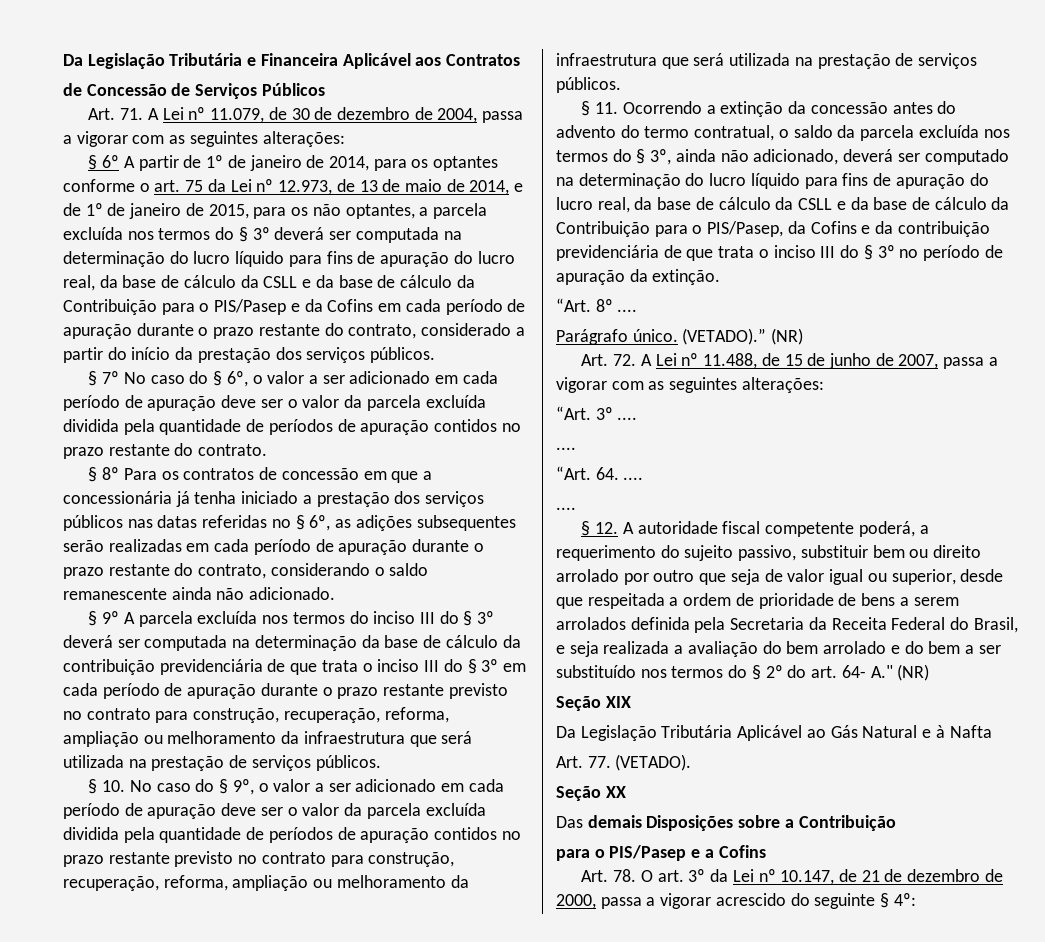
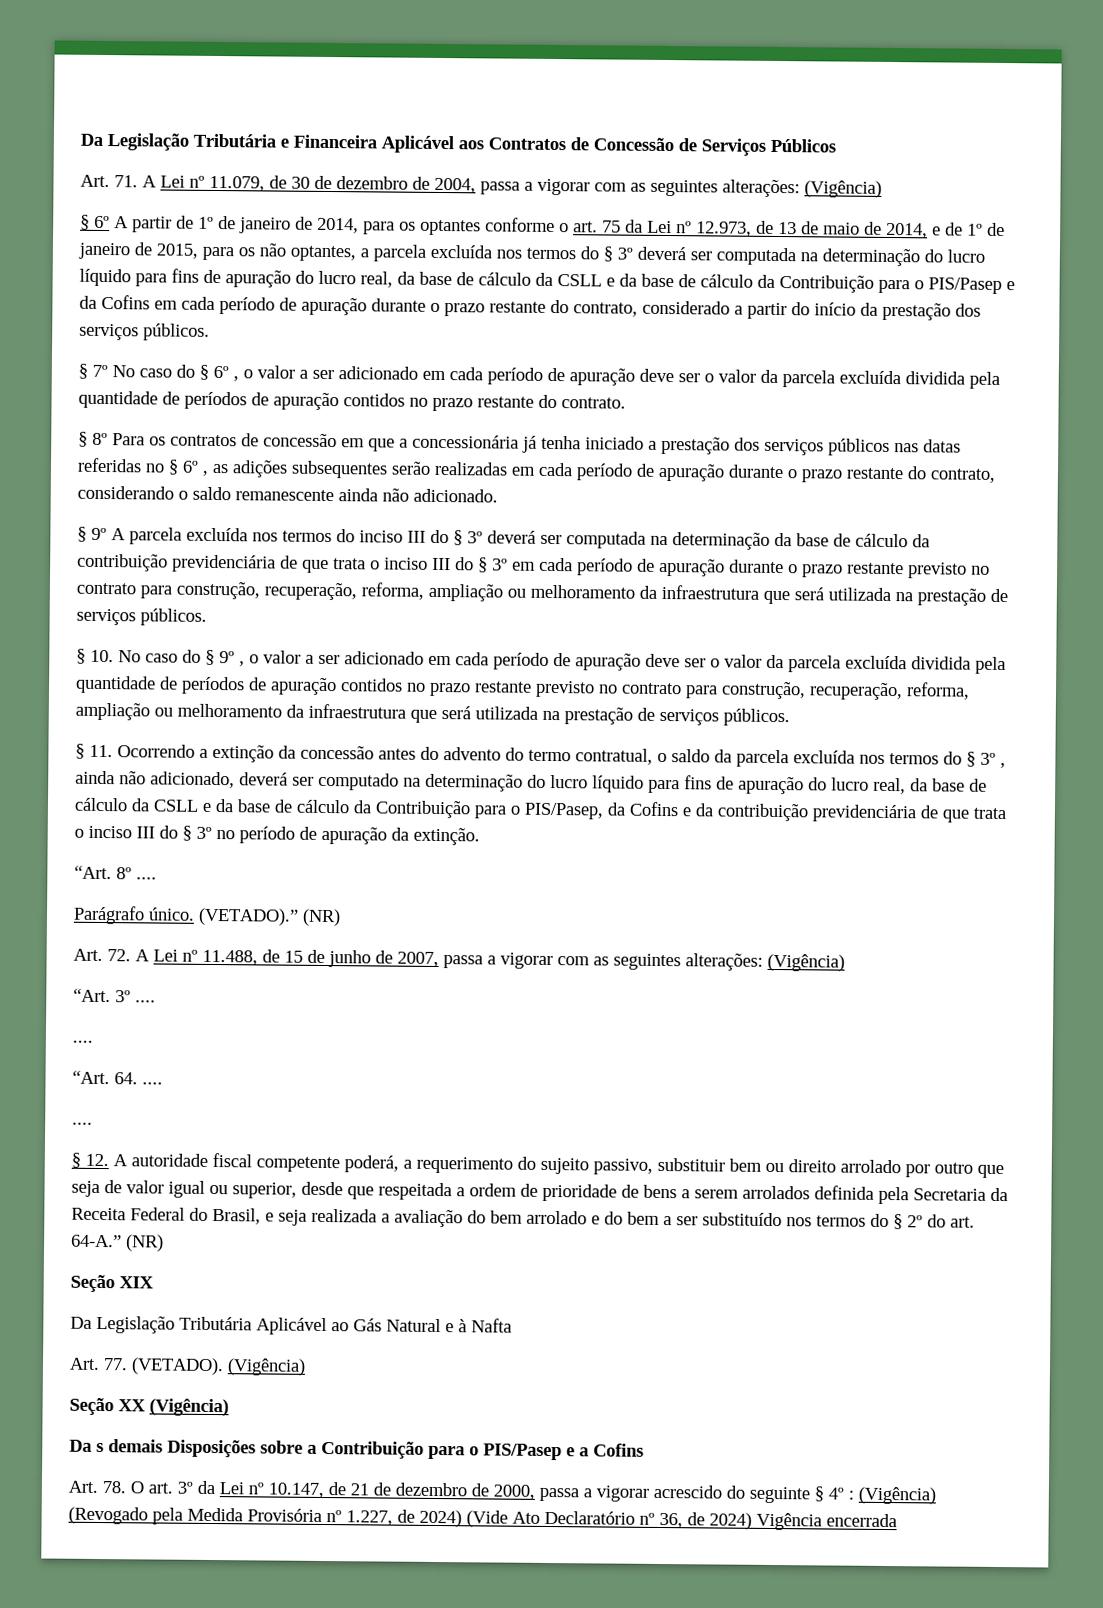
(521, 60) // -> (566, 144) none
(345, 139) none -> [804,180,882,198] (Vigência)
[226,371,248,387] 6º, -> [213,365,239,382] 6º ,
[309,515,331,531] 6º, -> [182,460,208,476] 6º ,
[232,779,254,795] 9º, -> [219,651,245,667] 9º ,
[650,149,672,165] 3º, -> [980,752,1006,769] 3º ,
(824, 385) none -> [767,953,845,972] (Vigência)
[841,665,893,678] 64- A." -> [71,1234,122,1248] 64-A.”
(692, 762) none -> [227,1358,306,1376] (Vigência)
[556,816,583,828] // Das -> [149,1398,229,1417] [69,1439,104,1453] (Vigência) // Da s
(896, 823) // -> (424, 1449) none
[893,893,916,906] 4º: -> [828,1486,936,1505] [68,1506,897,1531] 4º : (Vigência) (Revogado pela Medida Provisória nº 1.227, de 2024) (Vide Ato Declaratório nº 36, de 2024) Vigência encerrada

